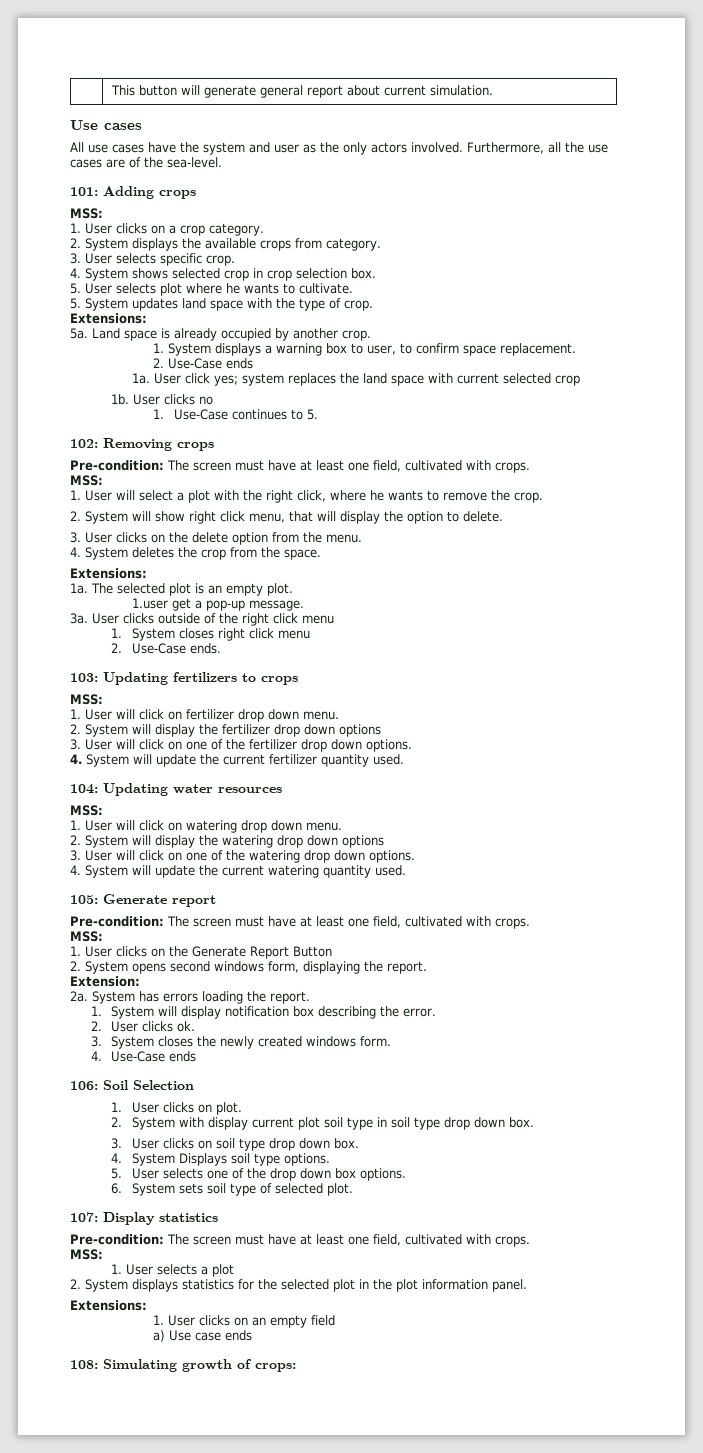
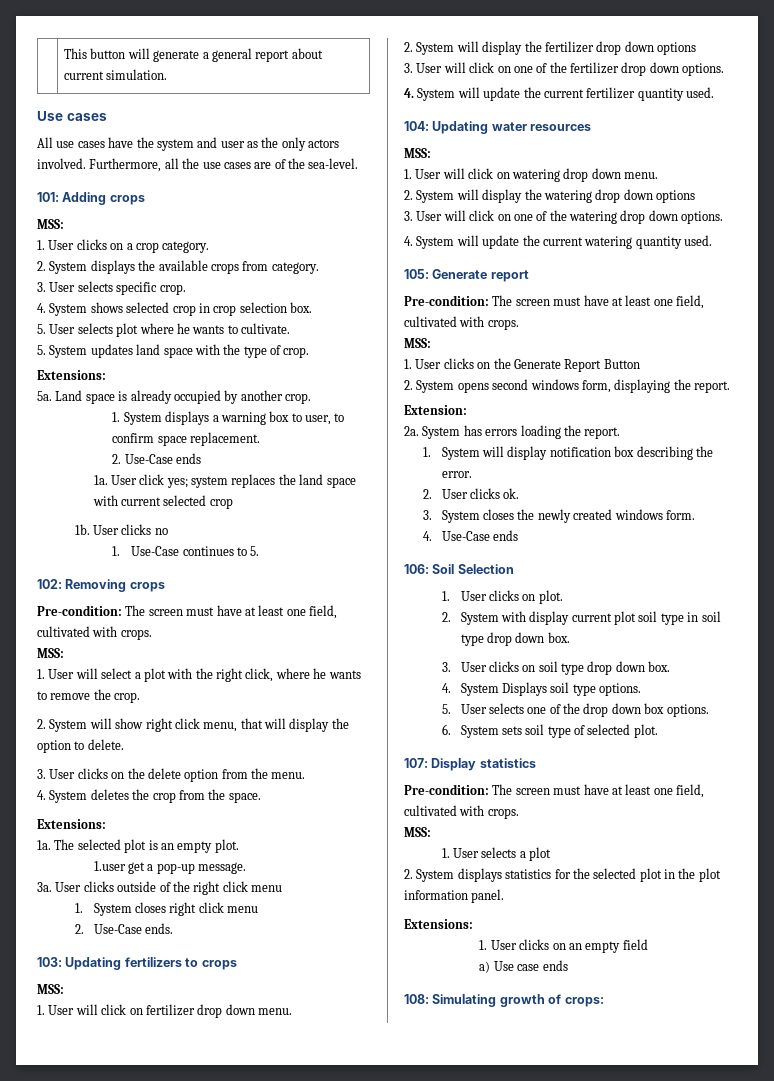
(256, 91) none -> [202,52,209,59] a

